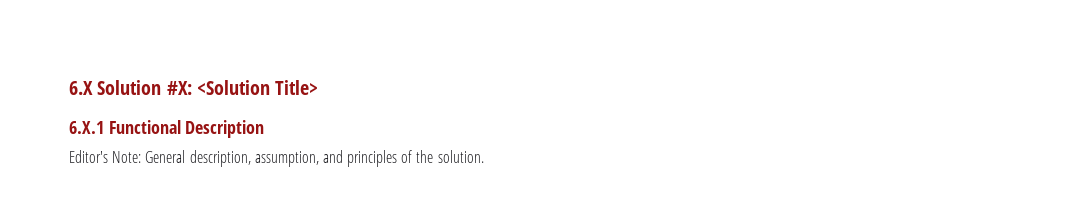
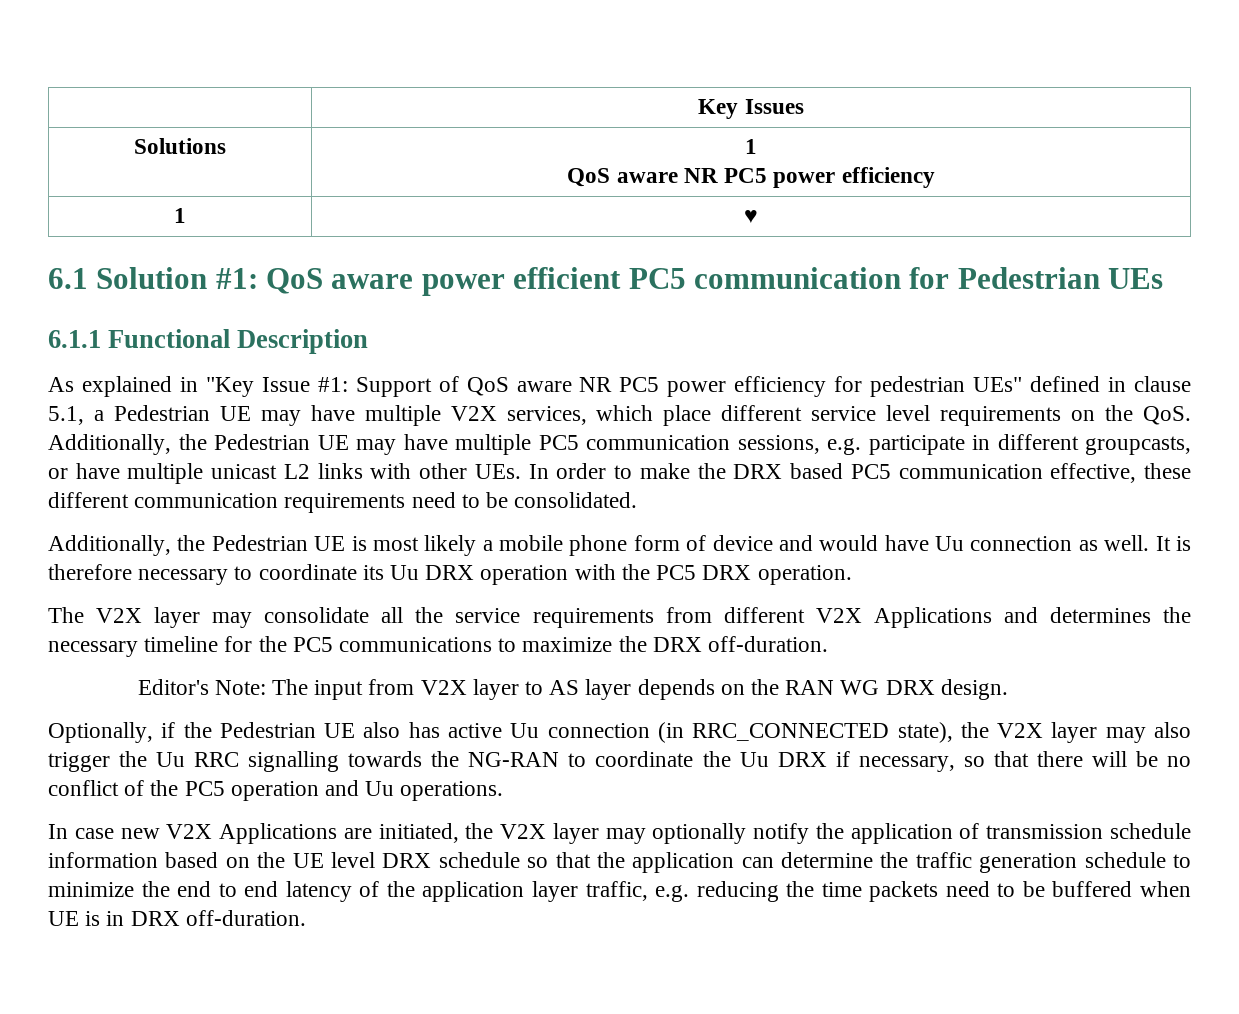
[69,80,319,95] [69,120,265,138] [69,150,484,167] 6.X Solution #X: <Solution Title> // 6.X.1 Functional Description // Editor's Note: General description, assumption, and principles of the solution. -> [698,99,804,119] [134,138,226,154] [745,139,757,154] [567,167,935,188] [174,208,186,223] [744,210,758,224] [48,267,1164,296] [48,329,369,354] [48,376,1191,397] [48,405,1191,426] [48,434,1191,455] [48,463,1191,484] [48,492,638,513] [48,535,1191,556] [48,564,852,585] [48,607,1191,628] [48,636,829,657] [137,679,1008,700] [48,722,1191,743] [48,751,1191,772] [48,780,504,801] [48,823,1191,844] [48,852,1192,873] [48,881,1191,902] [48,910,306,926] | Key Issues // Solutions | 1 // QoS aware NR PC5 power efficiency // 1 | ♥ // 6.1 Solution #1: QoS aware power efficient PC5 communication for Pedestrian UEs // 6.1.1 Functional Description // As explained in "Key Issue #1: Support of QoS aware NR PC5 power efficiency for pedestrian UEs" defined in clause 5.1, a Pedestrian UE may have multiple V2X services, which place different service level requirements on the QoS. Additionally, the Pedestrian UE may have multiple PC5 communication sessions, e.g. participate in different groupcasts, or have multiple unicast L2 links with other UEs. In order to make the DRX based PC5 communication effective, these different communication requirements need to be consolidated. // Additionally, the Pedestrian UE is most likely a mobile phone form of device and would have Uu connection as well. It is therefore necessary to coordinate its Uu DRX operation with the PC5 DRX operation. // The V2X layer may consolidate all the service requirements from different V2X Applications and determines the necessary timeline for the PC5 communications to maximize the DRX off-duration. // Editor's Note: The input from V2X layer to AS layer depends on the RAN WG DRX design. // Optionally, if the Pedestrian UE also has active Uu connection (in RRC_CONNECTED state), the V2X layer may also trigger the Uu RRC signalling towards the NG-RAN to coordinate the Uu DRX if necessary, so that there will be no conflict of the PC5 operation and Uu operations. // In case new V2X Applications are initiated, the V2X layer may optionally notify the application of transmission schedule information based on the UE level DRX schedule so that the application can determine the traffic generation schedule to minimize the end to end latency of the application layer traffic, e.g. reducing the time packets need to be buffered when UE is in DRX off-duration.

